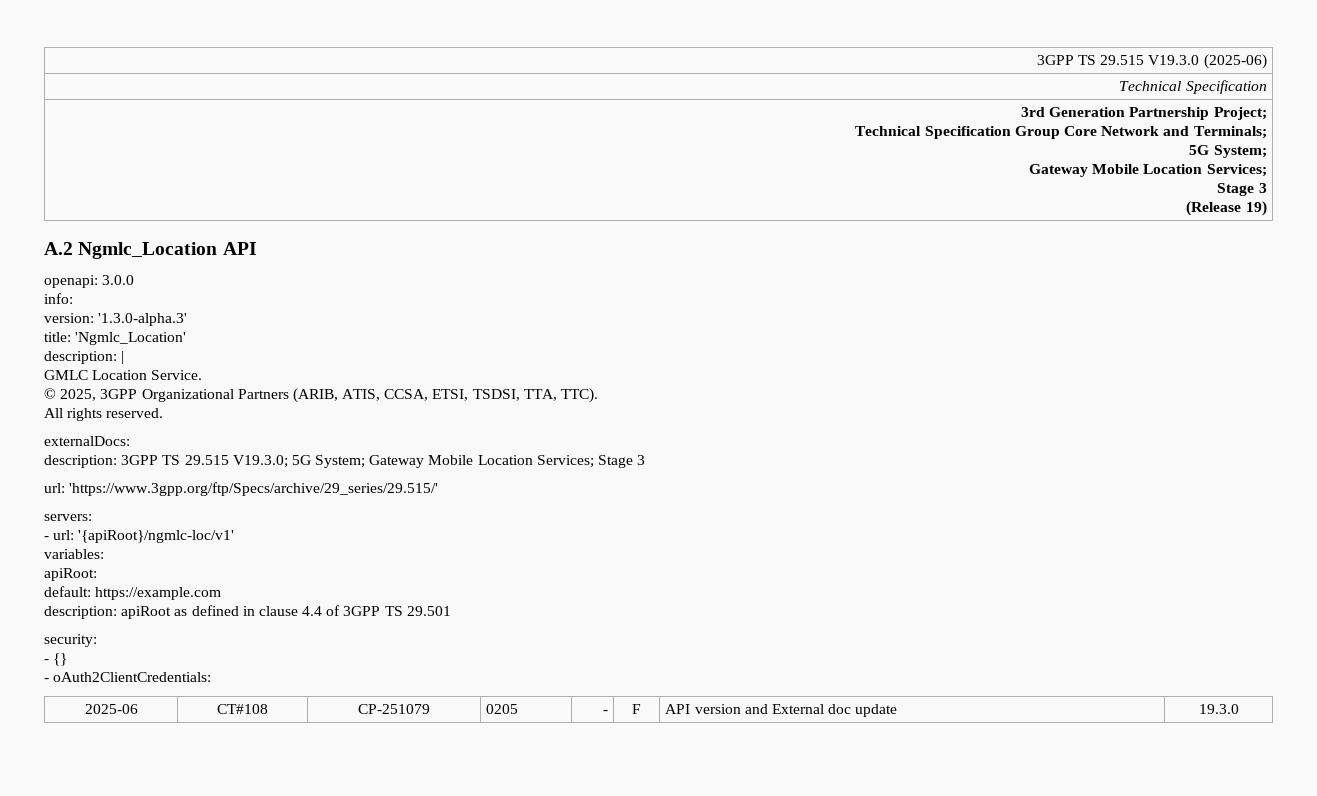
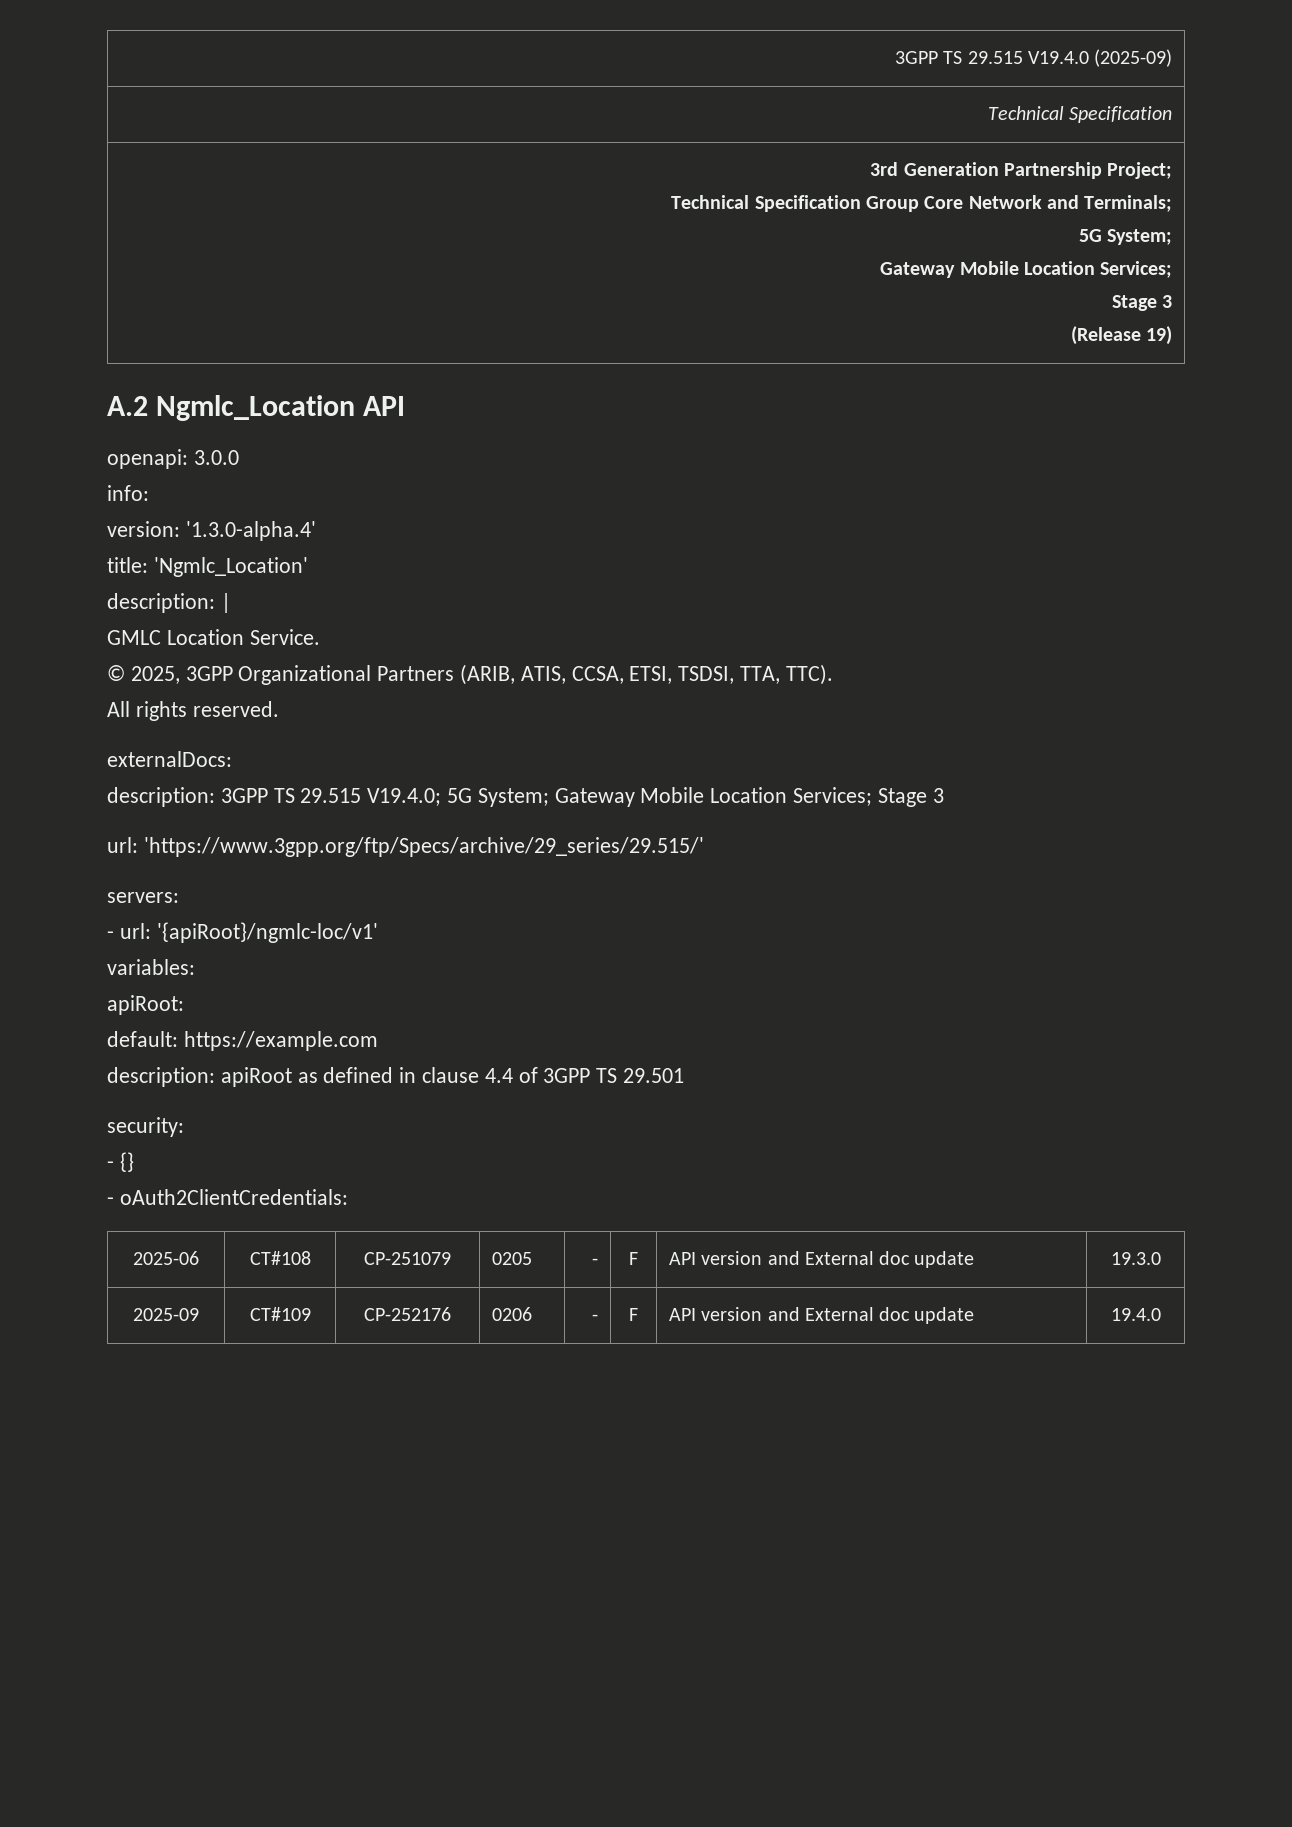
[1036,54,1267,69] 3GPP TS 29.515 V19.3.0 (2025-06) -> [894,49,1173,67] 3GPP TS 29.515 V19.4.0 (2025-09)
[98,313,188,326] '1.3.0-alpha.3' -> [185,521,316,541] '1.3.0-alpha.4'
[232,455,288,468] V19.3.0; -> [367,788,442,806] V19.4.0;
(1239, 709) none -> [133,1308,199,1321] [249,1307,311,1321] [364,1307,451,1321] [491,1307,532,1321] [592,1314,599,1321] [629,1308,638,1321] [668,1307,975,1324] [1110,1308,1161,1321] // 2025-09 | CT#109 | CP-252176 | 0206 | - | F | API version and External doc update | 19.4.0

